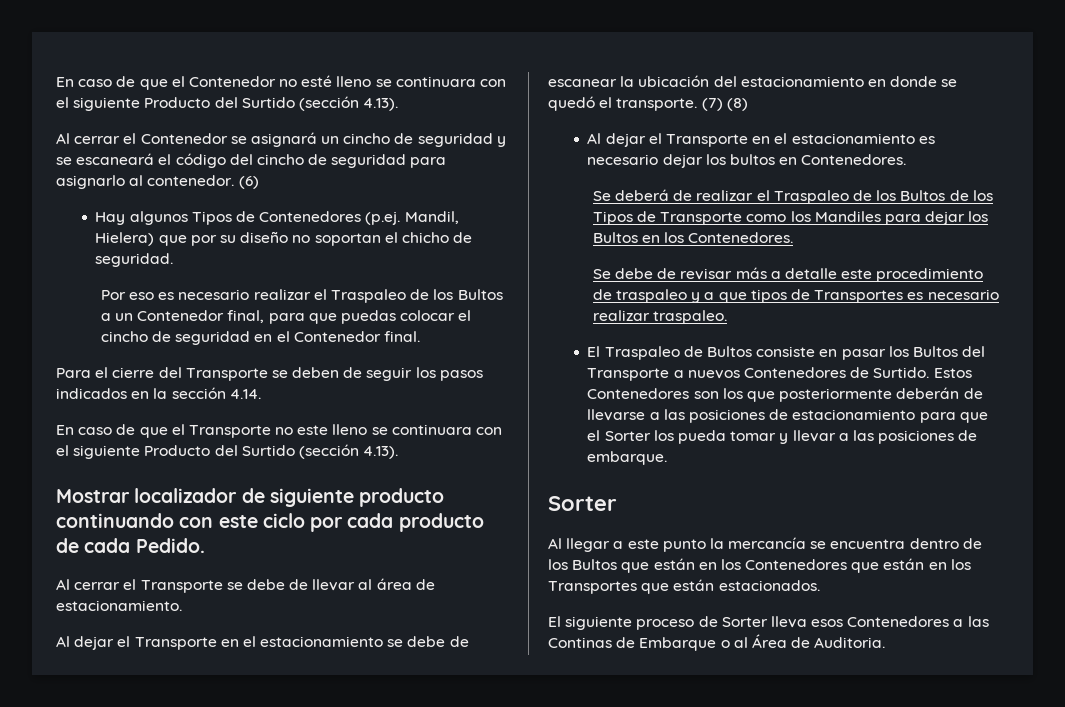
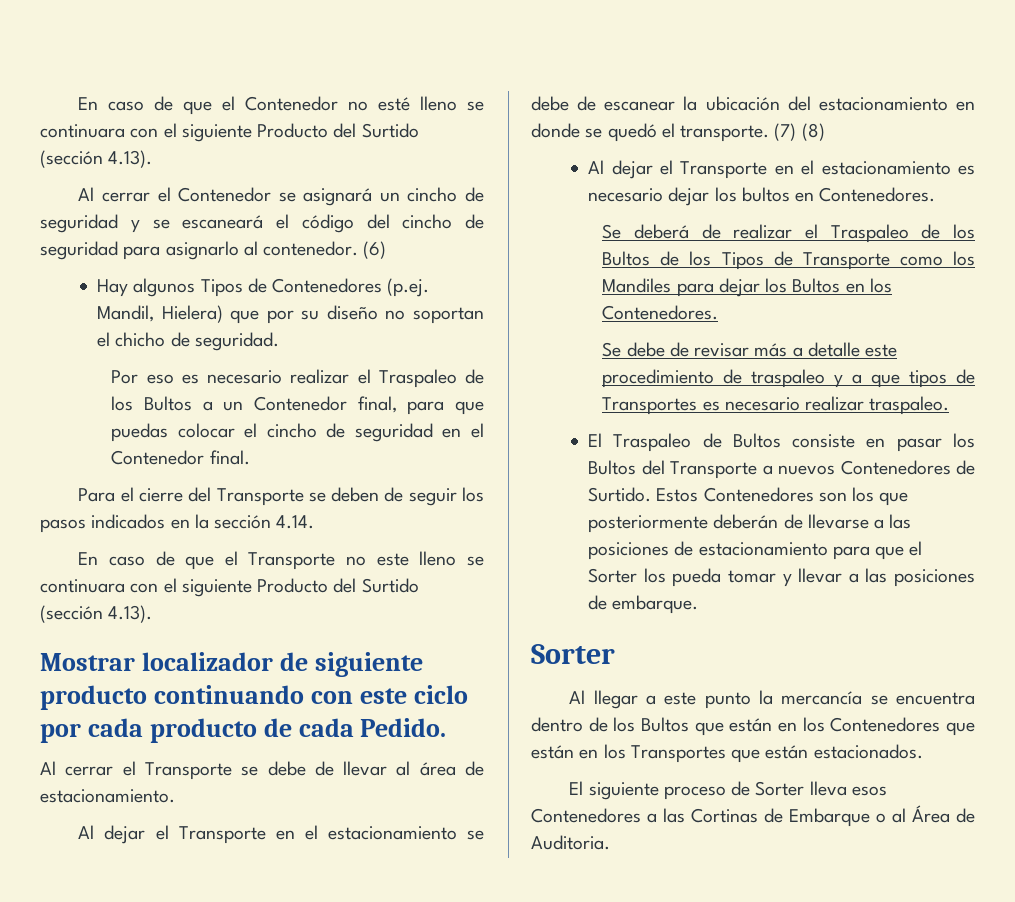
[548,637,612,648] Continas -> [691,808,758,823] Cortinas

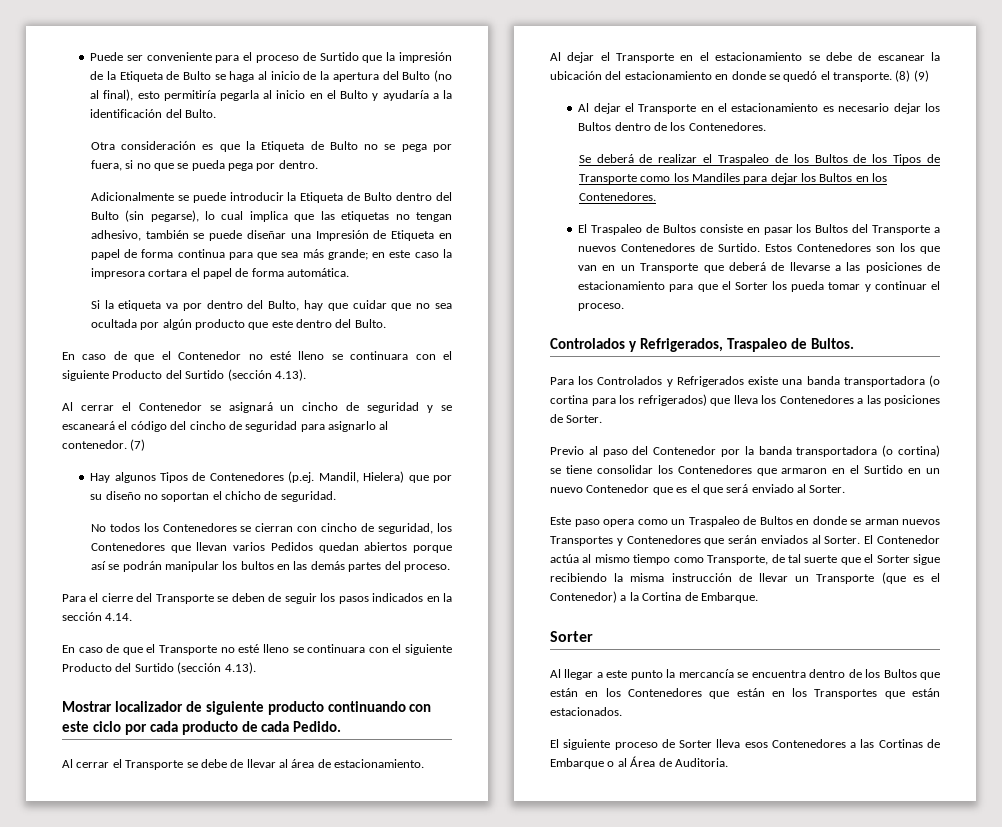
(78, 103) none -> [90,52,452,63] [90,70,452,82] [90,89,452,101] [90,109,216,118] [90,141,452,152] [90,160,318,171] [90,192,453,203] [90,210,453,222] [90,230,452,241] [90,249,452,260] [90,268,350,279] [90,300,453,311] [90,319,386,330] Puede ser conveniente para el proceso de Surtido que la impresión de la Etiqueta de Bulto se haga al inicio de la apertura del Bulto (no al final), esto permitiría pegarla al inicio en el Bulto y ayudaría a la identificación del Bulto. // Otra consideración es que la Etiqueta de Bulto no se pega por fuera, si no que se pueda pega por dentro. // Adicionalmente se puede introducir la Etiqueta de Bulto dentro del Bulto (sin pegarse), lo cual implica que las etiquetas no tengan adhesivo, también se puede diseñar una Impresión de Etiqueta en papel de forma continua para que sea más grande; en este caso la impresora cortara el papel de forma automática. // Si la etiqueta va por dentro del Bulto, hay que cuidar que no sea ocultada por algún producto que este dentro del Bulto. //
[363,241,387,259] (6) -> [130,439,146,451] (7)
[111,369,484,388] [111,396,484,415] [111,423,485,442] [111,450,250,465] Por eso es necesario realizar el Traspaleo de los Bultos a un Contenedor final, para que puedas colocar el cincho de seguridad en el Contenedor final. -> [90,523,453,534] [90,542,453,553] [90,561,450,572] No todos los Contenedores se cierran con cincho de seguridad, los Contenedores que llevan varios Pedidos quedan abiertos porque así se podrán manipular los bultos en las demás partes del proceso.
[376,553,409,566] este -> [238,644,260,653] esté
[774,123,797,141] (7) -> (892, 77) none
(825, 132) none -> [913,70,929,82] (9)
[741,187,815,202] bultos en -> [578,122,686,131] Bultos dentro de los
[602,342,898,357] [602,369,975,388] [602,396,950,415] // Se debe de revisar más a detalle este procedimiento de traspaleo y a que tipos de Transportes es necesario realizar traspaleo. -> (656, 196) none
[588,514,779,533] posteriormente deberán -> [578,262,766,273] van en un Transporte que deberá
[798,568,975,587] [588,595,699,614] llevar a las posiciones de embarque. -> [874,281,940,290] [578,303,625,311] [550,338,854,352] [550,375,940,387] [550,394,940,406] [550,414,603,423] [550,445,940,457] [550,465,941,476] [550,484,846,495] [550,516,940,527] [550,535,940,546] [550,554,940,565] [550,572,940,584] [550,591,758,603] continuar el proceso. // Controlados y Refrigerados, Traspaleo de Bultos. // Para los Controlados y Refrigerados existe una banda transportadora (o cortina para los refrigerados) que lleva los Contenedores a las posiciones de Sorter. // Previo al paso del Contenedor por la banda transportadora (o cortina) se tiene consolidar los Contenedores que armaron en el Surtido en un nuevo Contenedor que es el que será enviado al Sorter. // Este paso opera como un Traspaleo de Bultos en donde se arman nuevos Transportes y Contenedores que serán enviados al Sorter. El Contenedor actúa al mismo tiempo como Transporte, de tal suerte que el Sorter sigue recibiendo la misma instrucción de llevar un Transporte (que es el Contenedor) a la Cortina de Embarque.

